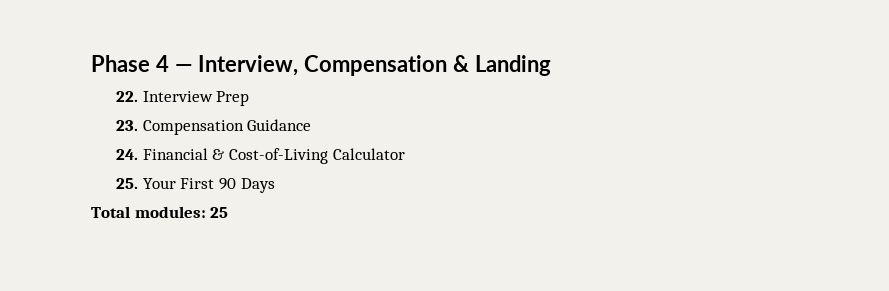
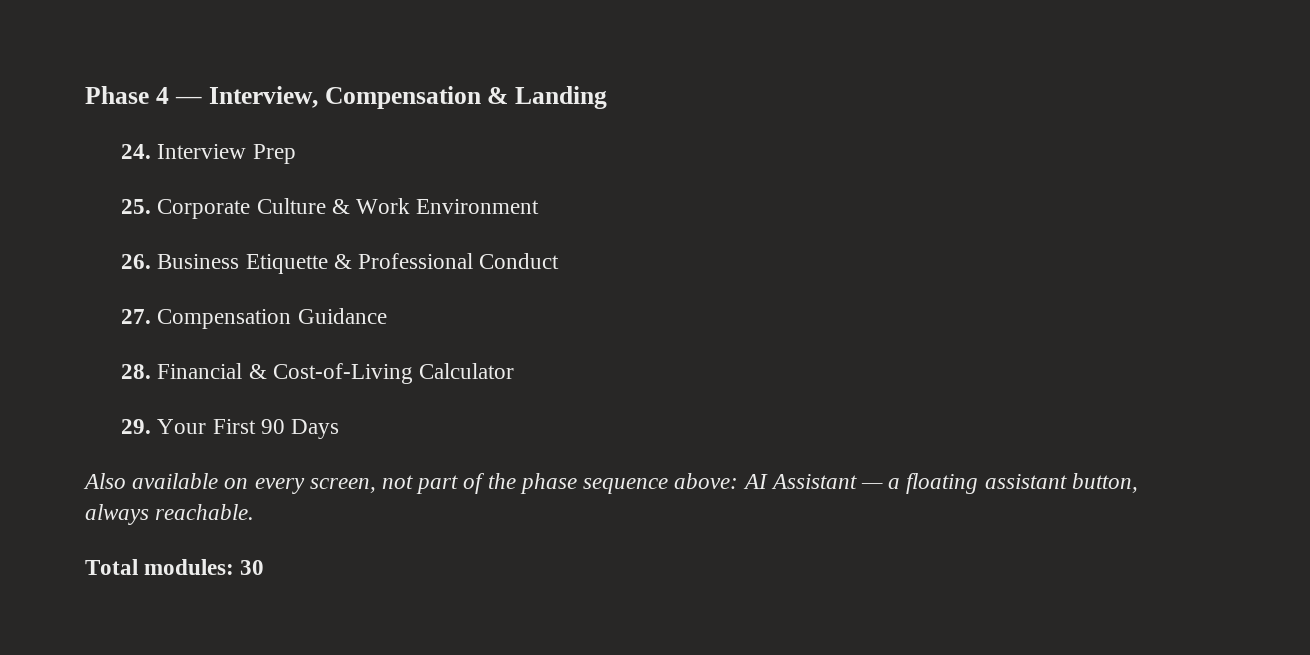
[116,91,139,102] 22. -> [121,144,152,159] 24.
[116,120,139,131] 23. -> [121,198,540,219] [121,253,560,274] [121,309,152,324] 25. Corporate Culture & Work Environment // 26. Business Etiquette & Professional Conduct // 27.
[116,149,139,160] 24. -> [121,364,152,379] 28.
[116,178,139,189] 25. -> [121,419,152,434] 29.
(275, 185) none -> [83,473,1138,494] [85,504,255,525] // Also available on every screen, not part of the phase sequence above: AI Assistant — a floating assistant button, always reachable.
[210,207,229,218] 25 -> [240,560,265,575] 30

